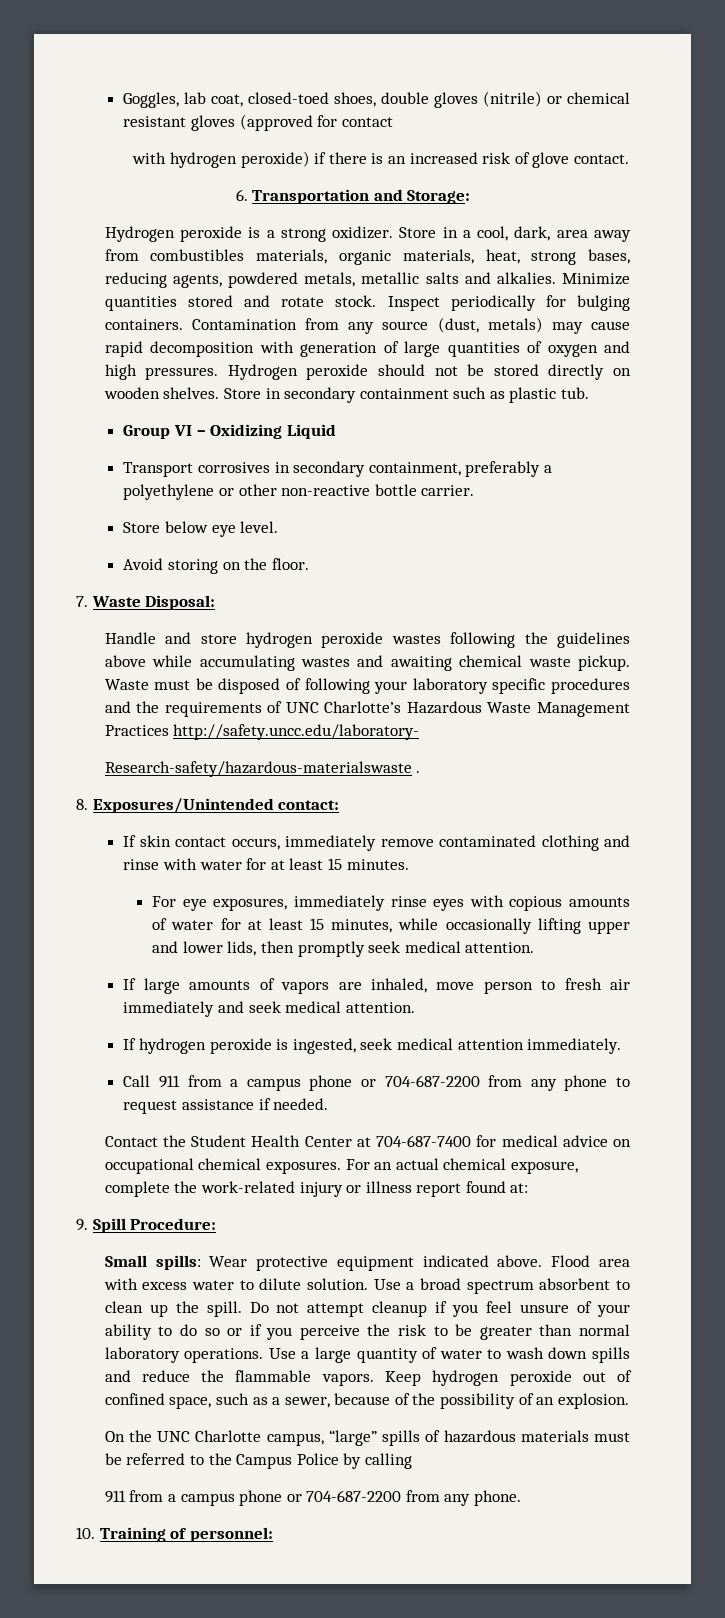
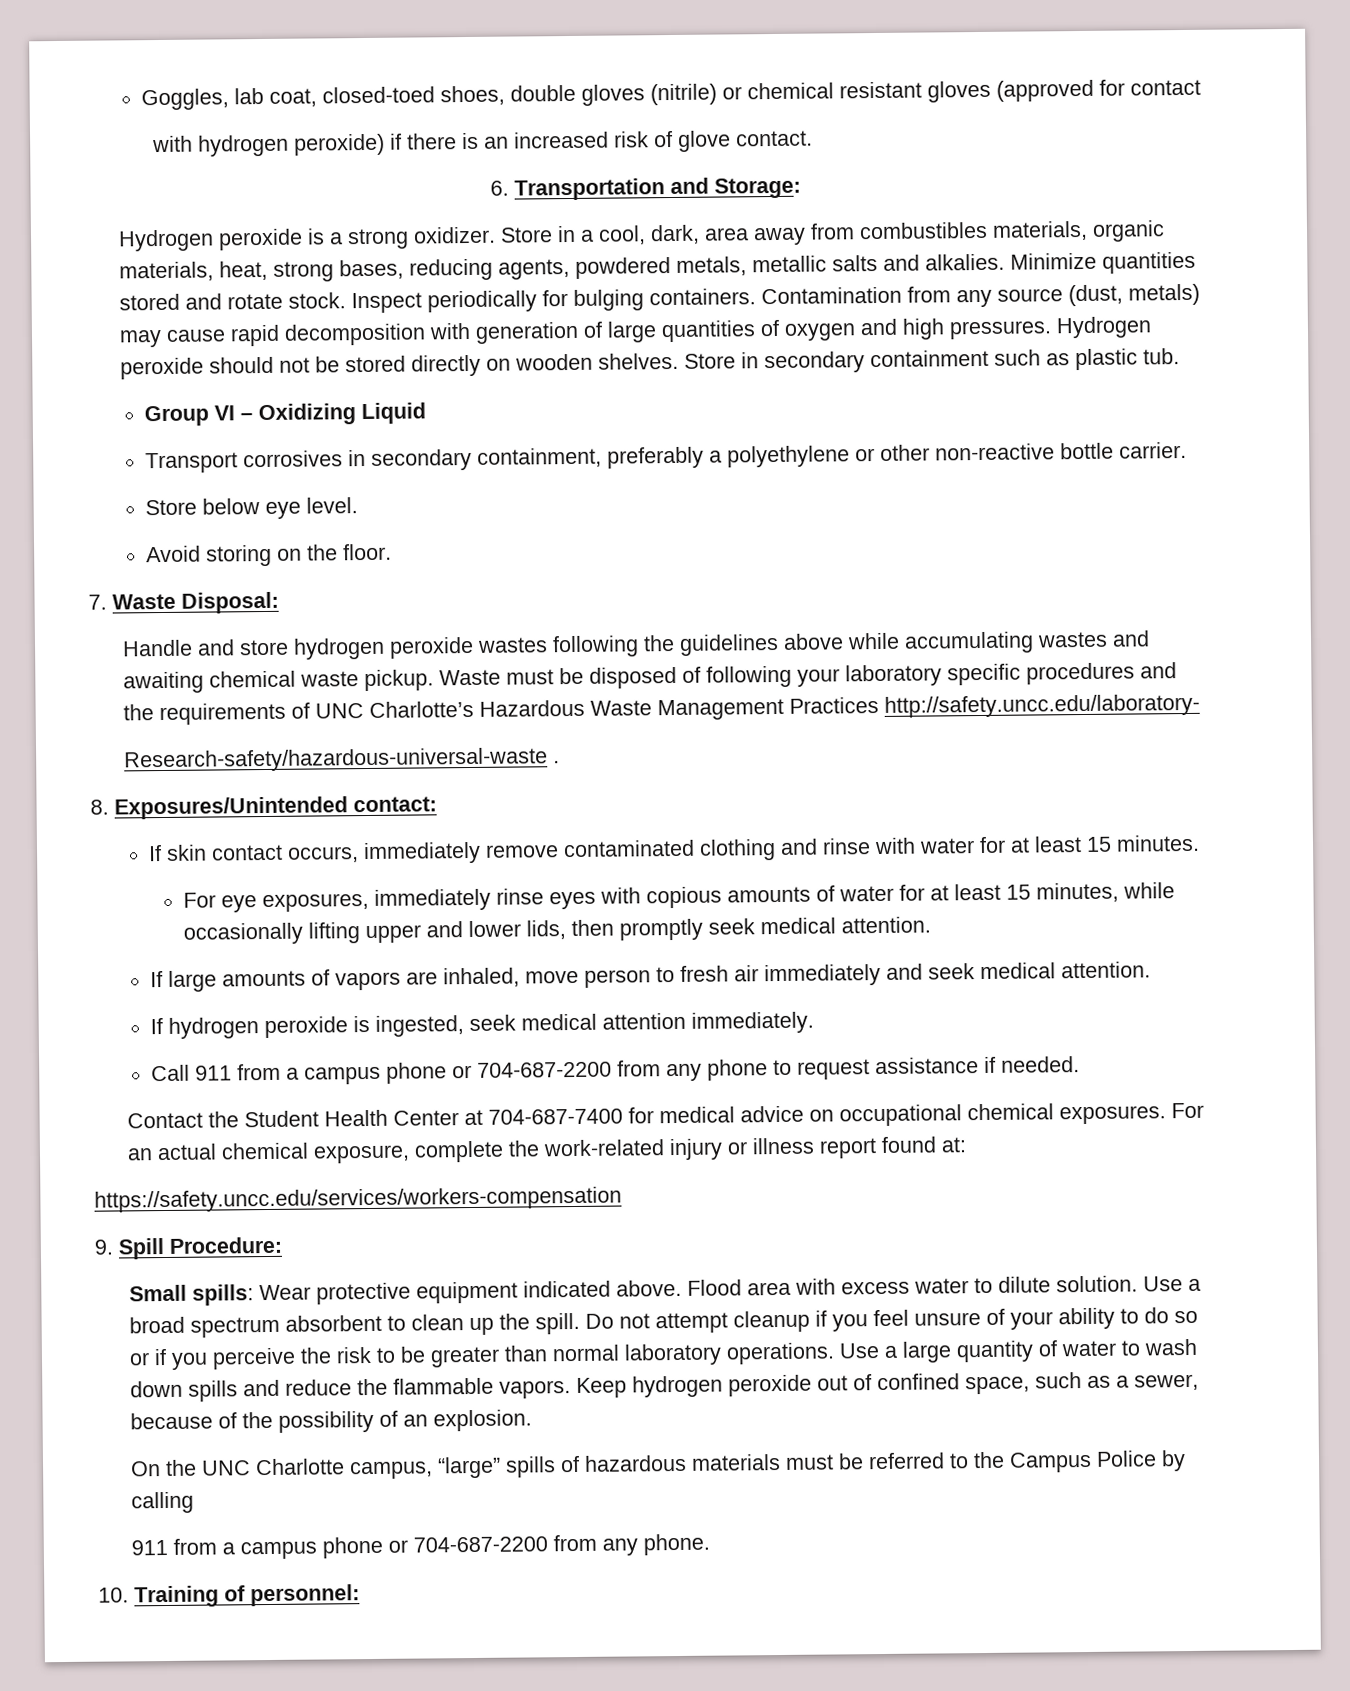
[104,761,412,777] Research-safety/hazardous-materialswaste -> [124,747,549,773] Research-safety/hazardous-universal-waste
(529, 1188) none -> [94,1186,622,1213] // https://safety.uncc.edu/services/workers-compensation

